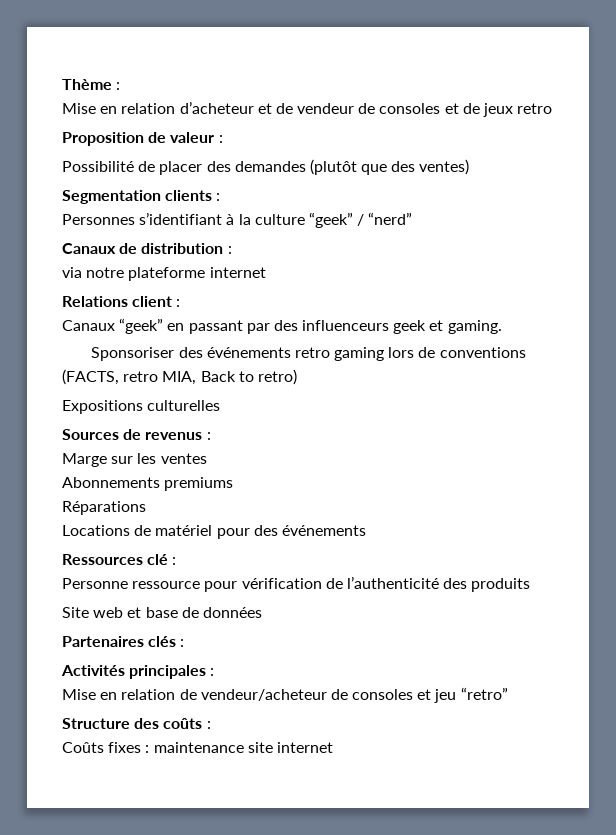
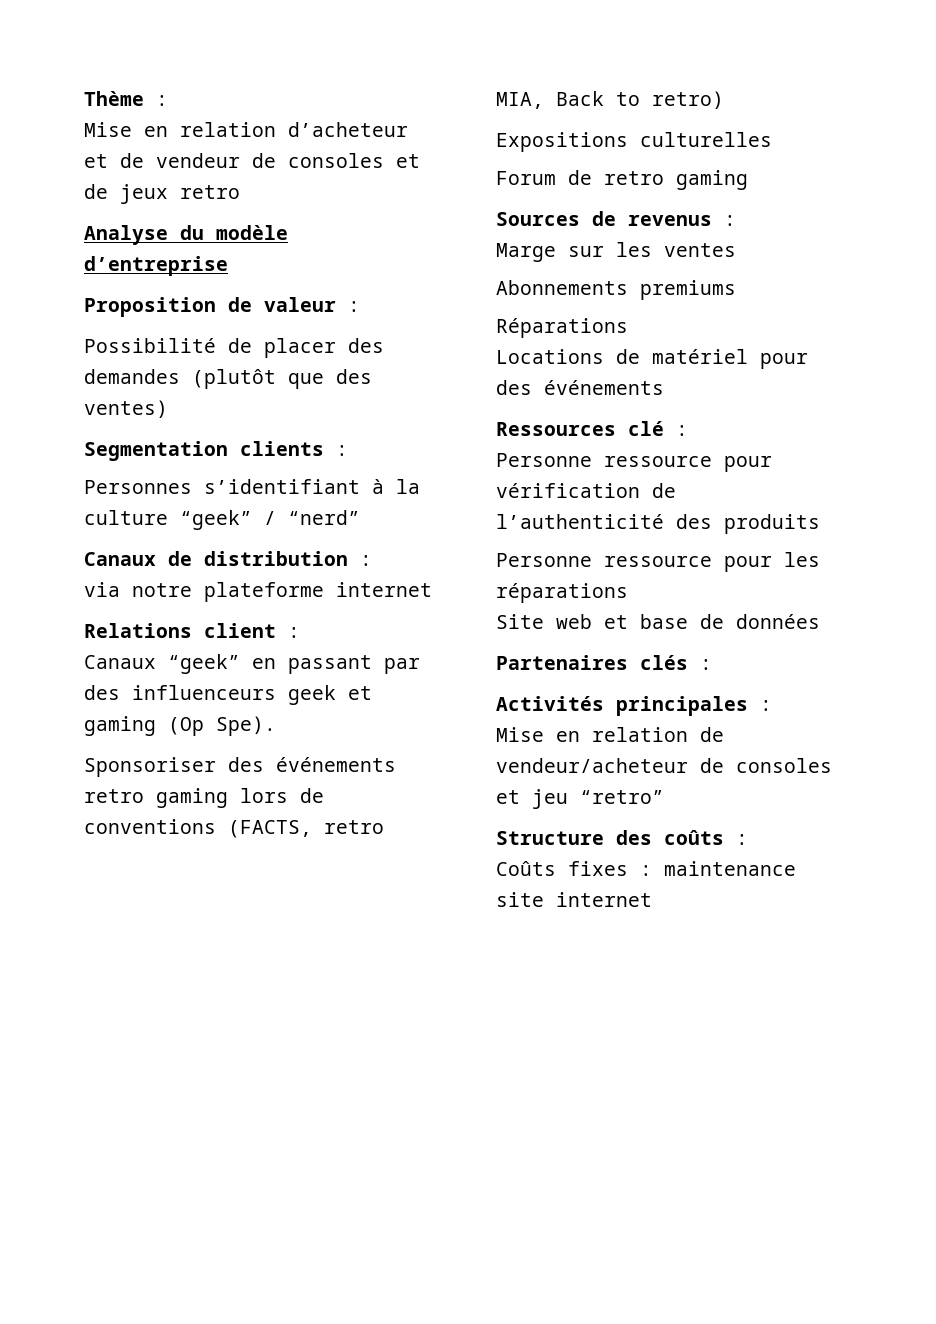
(553, 108) none -> [84,225,288,245] [84,256,228,276] // Analyse du modèle d’entreprise
[447,320,502,334] gaming. -> [84,716,276,736] gaming (Op Spe).
(221, 405) none -> [496,170,748,190] // Forum de retro gaming
(531, 585) none -> [496,552,820,572] [496,583,628,603] // Personne ressource pour les réparations

